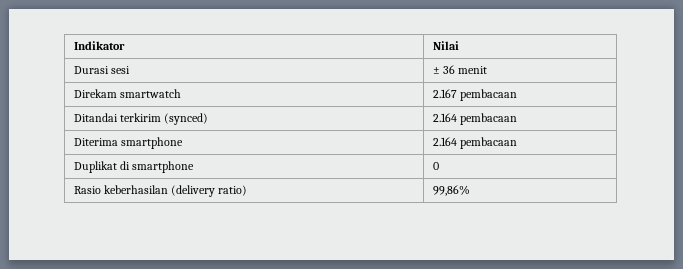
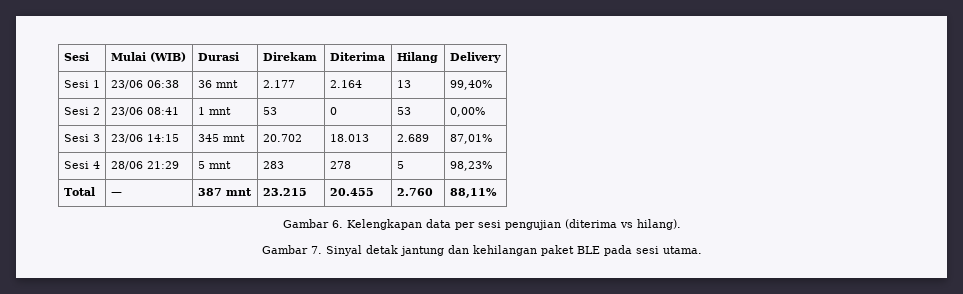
[73,41,125,50] [432,41,459,50] [73,66,130,74] [432,65,487,74] [73,89,181,98] [432,89,517,101] [73,113,208,125] [432,113,517,125] [73,137,183,149] [432,137,517,149] [73,161,194,173] [432,162,439,170] [73,185,248,197] [432,185,470,196] Indikator | Nilai // Durasi sesi | ± 36 menit // Direkam smartwatch | 2.167 pembacaan // Ditandai terkirim (synced) | 2.164 pembacaan // Diterima smartphone | 2.164 pembacaan // Duplikat di smartphone | 0 // Rasio keberhasilan (delivery ratio) | 99,86% -> [63,52,89,61] [110,52,186,62] [197,52,239,61] [262,52,317,61] [329,52,385,61] [396,52,438,63] [449,52,501,63] [63,80,100,88] [110,80,179,89] [197,80,238,88] [262,80,295,88] [329,80,362,88] [396,80,411,88] [449,80,492,90] [63,107,100,115] [110,107,179,116] [197,107,231,115] [262,107,277,115] [329,107,337,115] [396,107,411,115] [449,107,485,117] [63,134,100,142] [110,134,179,143] [197,134,245,142] [262,134,302,142] [329,134,369,142] [396,134,429,142] [449,134,492,144] [63,161,100,169] [110,161,179,170] [197,161,231,169] [262,161,284,169] [329,161,351,169] [396,161,404,169] [449,161,492,171] [63,187,95,196] [110,192,122,196] [197,188,252,196] [262,188,307,196] [329,188,374,196] [396,188,433,196] [449,188,497,198] [282,219,681,230] [261,245,702,256] Sesi | Mulai (WIB) | Durasi | Direkam | Diterima | Hilang | Delivery // Sesi 1 | 23/06 06:38 | 36 mnt | 2.177 | 2.164 | 13 | 99,40% // Sesi 2 | 23/06 08:41 | 1 mnt | 53 | 0 | 53 | 0,00% // Sesi 3 | 23/06 14:15 | 345 mnt | 20.702 | 18.013 | 2.689 | 87,01% // Sesi 4 | 28/06 21:29 | 5 mnt | 283 | 278 | 5 | 98,23% // Total | — | 387 mnt | 23.215 | 20.455 | 2.760 | 88,11% // Gambar 6. Kelengkapan data per sesi pengujian (diterima vs hilang). // Gambar 7. Sinyal detak jantung dan kehilangan paket BLE pada sesi utama.

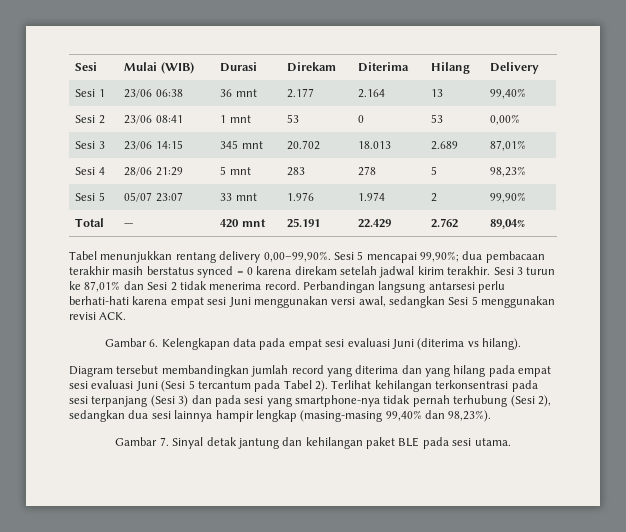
(492, 166) none -> [75,192,105,201] [124,192,183,202] [220,193,257,201] [287,192,315,201] [358,192,386,201] [431,193,438,202] [490,192,527,203] // Sesi 5 | 05/07 23:07 | 33 mnt | 1.976 | 1.974 | 2 | 99,90%
[197,188,252,196] [262,188,307,196] [329,188,374,196] [396,188,433,196] [449,188,497,198] [282,219,681,230] 387 mnt | 23.215 | 20.455 | 2.760 | 88,11% // Gambar 6. Kelengkapan data per sesi pengujian (diterima vs hilang). -> [220,219,266,228] [287,218,321,228] [358,219,392,228] [431,218,459,228] [490,219,526,229] [69,251,545,263] [69,266,556,278] [69,281,506,293] [69,296,556,308] [69,312,127,320] [104,338,522,350] [69,365,552,377] [69,380,538,392] [69,395,551,407] [69,410,492,422] 420 mnt | 25.191 | 22.429 | 2.762 | 89,04% // Tabel menunjukkan rentang delivery 0,00–99,90%. Sesi 5 mencapai 99,90%; dua pembacaan terakhir masih berstatus synced = 0 karena direkam setelah jadwal kirim terakhir. Sesi 3 turun ke 87,01% dan Sesi 2 tidak menerima record. Perbandingan langsung antarsesi perlu berhati-hati karena empat sesi Juni menggunakan versi awal, sedangkan Sesi 5 menggunakan revisi ACK. // Gambar 6. Kelengkapan data pada empat sesi evaluasi Juni (diterima vs hilang). // Diagram tersebut membandingkan jumlah record yang diterima dan yang hilang pada empat sesi evaluasi Juni (Sesi 5 tercantum pada Tabel 2). Terlihat kehilangan terkonsentrasi pada sesi terpanjang (Sesi 3) dan pada sesi yang smartphone-nya tidak pernah terhubung (Sesi 2), sedangkan dua sesi lainnya hampir lengkap (masing-masing 99,40% dan 98,23%).

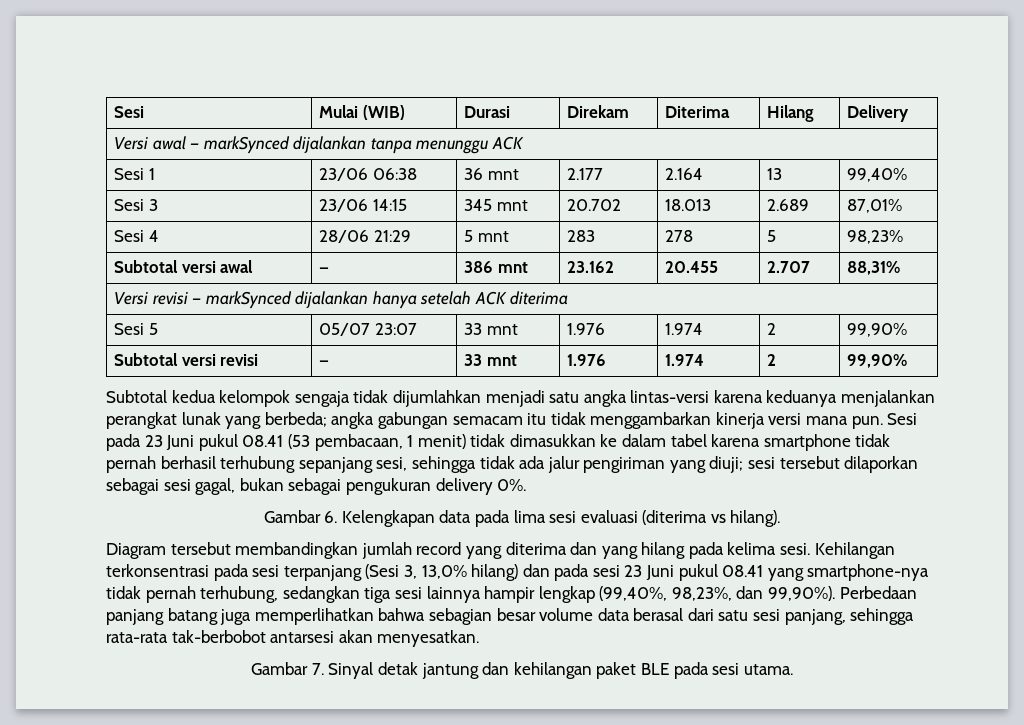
(540, 68) none -> [113,136,525,154] // Versi awal — markSynced dijalankan tanpa menunggu ACK
[75,115,105,124] [124,115,183,124] [220,115,251,123] [287,114,300,123] [358,115,365,123] [431,114,444,123] [490,114,521,125] // Sesi 2 | 23/06 08:41 | 1 mnt | 53 | 0 | 53 | 0,00% -> (907, 175) none
(527, 171) none -> [113,260,254,273] [318,267,329,273] [463,261,528,273] [566,261,614,273] [664,261,718,273] [766,261,810,273] [846,261,900,275] [113,291,568,309] // Subtotal versi awal | — | 386 mnt | 23.162 | 20.455 | 2.707 | 88,31% // Versi revisi — markSynced dijalankan hanya setelah ACK diterima
[75,218,105,227] [124,223,134,227] [220,219,266,228] [287,218,321,228] [358,219,392,228] [431,218,459,228] [490,219,526,229] [69,251,545,263] [69,266,556,278] [69,281,506,293] [69,296,556,308] [69,312,127,320] Total | — | 420 mnt | 25.191 | 22.429 | 2.762 | 89,04% // Tabel menunjukkan rentang delivery 0,00–99,90%. Sesi 5 mencapai 99,90%; dua pembacaan terakhir masih berstatus synced = 0 karena direkam setelah jadwal kirim terakhir. Sesi 3 turun ke 87,01% dan Sesi 2 tidak menerima record. Perbandingan langsung antarsesi perlu berhati-hati karena empat sesi Juni menggunakan versi awal, sedangkan Sesi 5 menggunakan revisi ACK. -> [113,353,259,366] [318,360,329,366] [463,354,517,366] [566,354,606,366] [664,354,704,366] [766,354,776,366] [846,354,907,368] [106,390,936,407] [106,412,918,429] [106,434,891,451] [106,456,919,473] [106,478,527,495] Subtotal versi revisi | — | 33 mnt | 1.976 | 1.974 | 2 | 99,90% // Subtotal kedua kelompok sengaja tidak dijumlahkan menjadi satu angka lintas-versi karena keduanya menjalankan perangkat lunak yang berbeda; angka gabungan semacam itu tidak menggambarkan kinerja versi mana pun. Sesi pada 23 Juni pukul 08.41 (53 pembacaan, 1 menit) tidak dimasukkan ke dalam tabel karena smartphone tidak pernah berhasil terhubung sepanjang sesi, sehingga tidak ada jalur pengiriman yang diuji; sesi tersebut dilaporkan sebagai sesi gagal, bukan sebagai pengukuran delivery 0%.
[288,338,414,350] empat sesi evaluasi Juni -> [513,510,638,523] lima sesi evaluasi
[518,366,552,377] [69,380,432,392] empat sesi evaluasi Juni (Sesi 5 tercantum pada Tabel 2). Terlihat kehilangan -> [727,542,895,559] kelima sesi. Kehilangan
[178,395,551,407] [69,410,492,422] 3) dan pada sesi yang smartphone-nya tidak pernah terhubung (Sesi 2), sedangkan dua sesi lainnya hampir lengkap (masing-masing 99,40% dan 98,23%). -> [403,564,930,581] [106,586,917,603] [106,608,915,625] [106,630,480,647] 3, 13,0% hilang) dan pada sesi 23 Juni pukul 08.41 yang smartphone-nya tidak pernah terhubung, sedangkan tiga sesi lainnya hampir lengkap (99,40%, 98,23%, dan 99,90%). Perbedaan panjang batang juga memperlihatkan bahwa sebagian besar volume data berasal dari satu sesi panjang, sehingga rata-rata tak-berbobot antarsesi akan menyesatkan.

